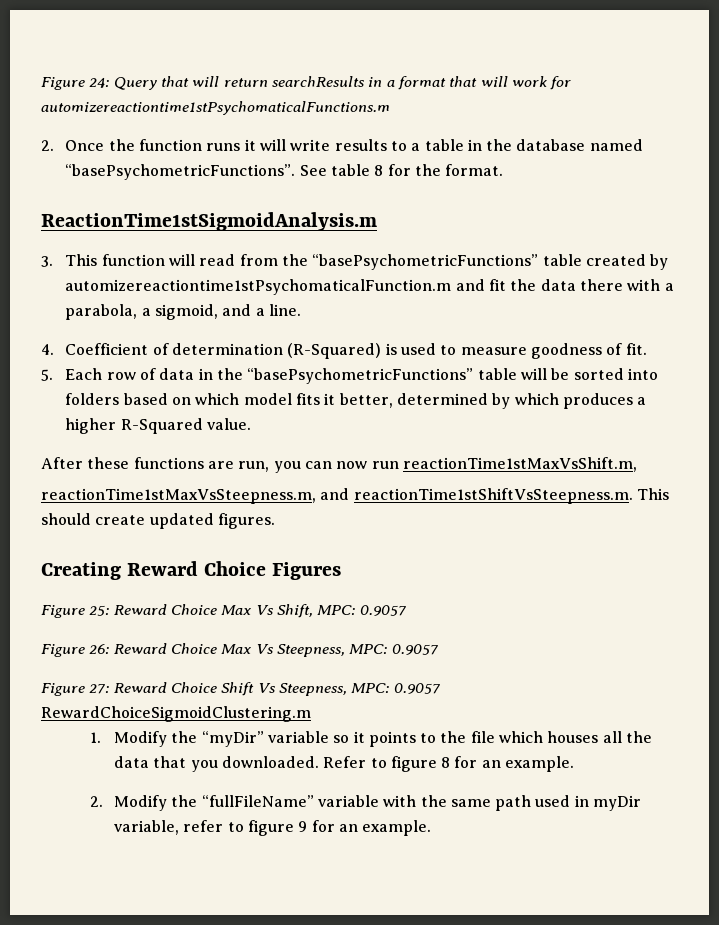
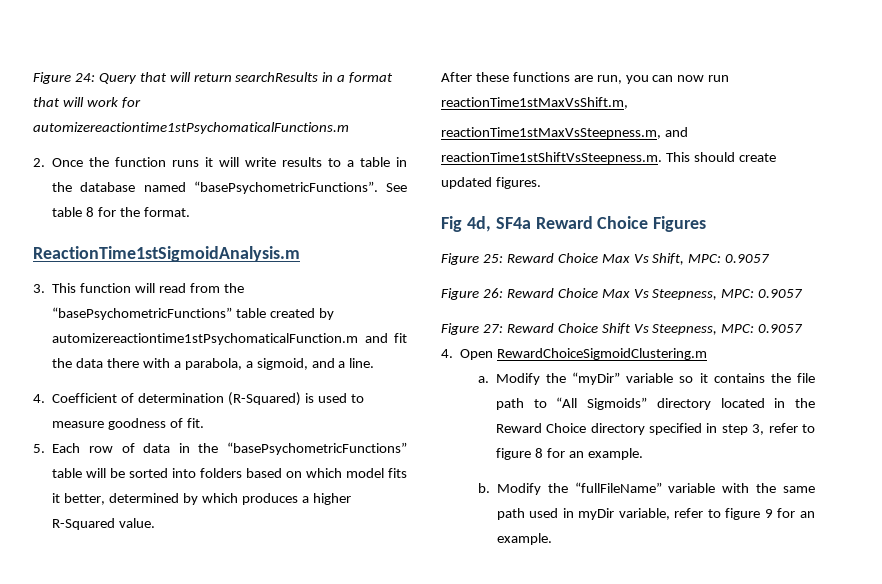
[41,562,121,580] Creating -> [441,216,531,232] Fig 4d, SF4a
(441, 688) none -> [441,349,494,360] 4. Open
[89,732,101,743] 1. -> [477,376,489,383] a.
[368,731,653,747] [113,756,367,772] points to the file which houses all the data that you downloaded. Refer -> [713,373,816,383] [495,397,815,410] [495,423,798,435] contains the file path to “All Sigmoids” directory located in the Reward Choice directory specified in step 3, refer
[89,796,103,807] 2. -> [477,483,490,493] b.

